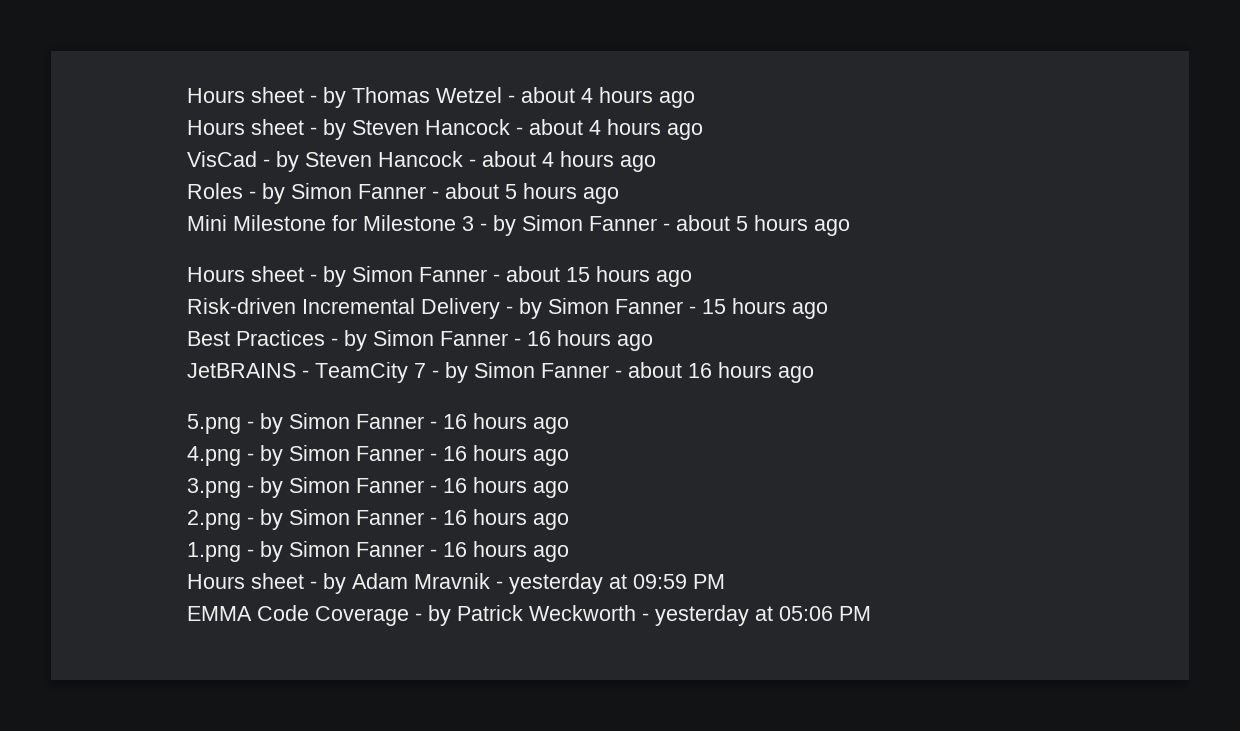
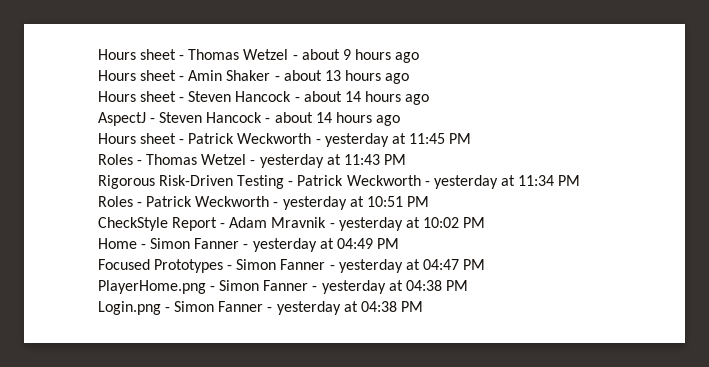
[186,87,346,108] Hours sheet - by -> [97,49,184,60] Hours sheet -
[580,87,695,108] [186,119,703,140] [186,151,656,172] [186,183,619,204] [186,215,850,236] [186,266,692,287] [186,298,828,319] [186,330,653,351] [186,362,814,383] [186,413,569,434] [186,445,569,466] [186,477,569,498] [186,509,569,530] [186,541,569,562] [186,573,346,594] 4 hours ago // Hours sheet - by Steven Hancock - about 4 hours ago // VisCad - by Steven Hancock - about 4 hours ago // Roles - by Simon Fanner - about 5 hours ago // Mini Milestone for Milestone 3 - by Simon Fanner - about 5 hours ago // Hours sheet - by Simon Fanner - about 15 hours ago // Risk-driven Incremental Delivery - by Simon Fanner - 15 hours ago // Best Practices - by Simon Fanner - 16 hours ago // JetBRAINS - TeamCity 7 - by Simon Fanner - about 16 hours ago // 5.png - by Simon Fanner - 16 hours ago // 4.png - by Simon Fanner - 16 hours ago // 3.png - by Simon Fanner - 16 hours ago // 2.png - by Simon Fanner - 16 hours ago // 1.png - by Simon Fanner - 16 hours ago // Hours sheet - by -> [342,49,420,63] [97,70,410,84] [97,91,430,105] [97,112,401,126] [97,133,472,147] [97,154,407,168] [97,175,581,189] [97,196,430,210] [97,217,225,231] 9 hours ago // Hours sheet - Amin Shaker - about 13 hours ago // Hours sheet - Steven Hancock - about 14 hours ago // AspectJ - Steven Hancock - about 14 hours ago // Hours sheet - Patrick Weckworth - yesterday at 11:45 PM // Roles - Thomas Wetzel - yesterday at 11:43 PM // Rigorous Risk-Driven Testing - Patrick Weckworth - yesterday at 11:34 PM // Roles - Patrick Weckworth - yesterday at 10:51 PM // CheckStyle Report -
[632,574,725,589] [186,605,871,626] 09:59 PM // EMMA Code Coverage - by Patrick Weckworth - yesterday at 05:06 PM -> [423,217,486,228] [97,238,400,252] [97,259,486,273] [97,280,469,294] [97,301,424,315] 10:02 PM // Home - Simon Fanner - yesterday at 04:49 PM // Focused Prototypes - Simon Fanner - yesterday at 04:47 PM // PlayerHome.png - Simon Fanner - yesterday at 04:38 PM // Login.png - Simon Fanner - yesterday at 04:38 PM

